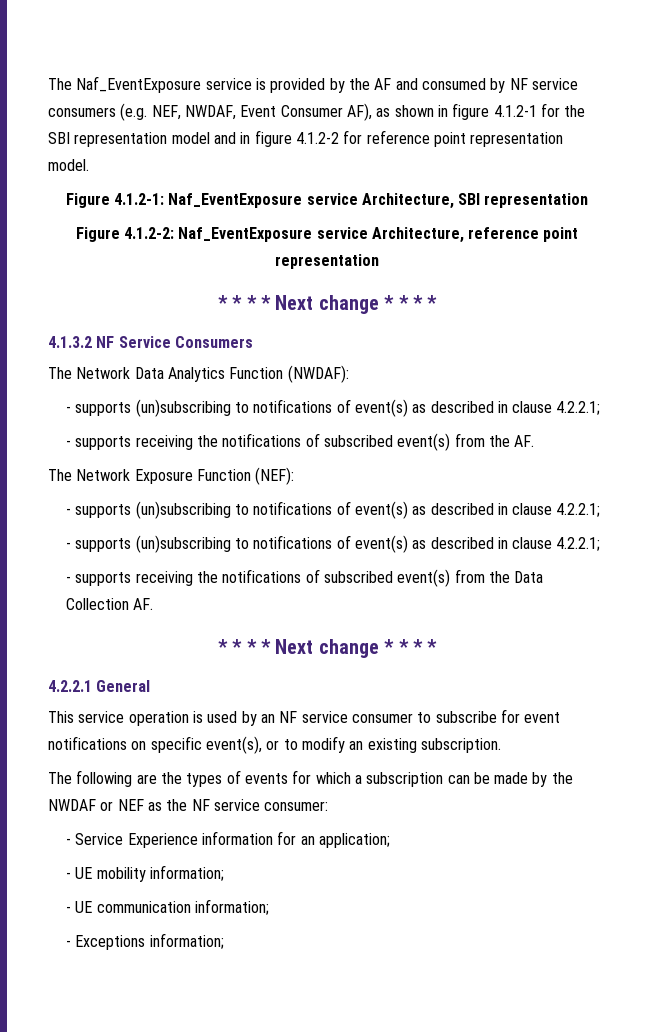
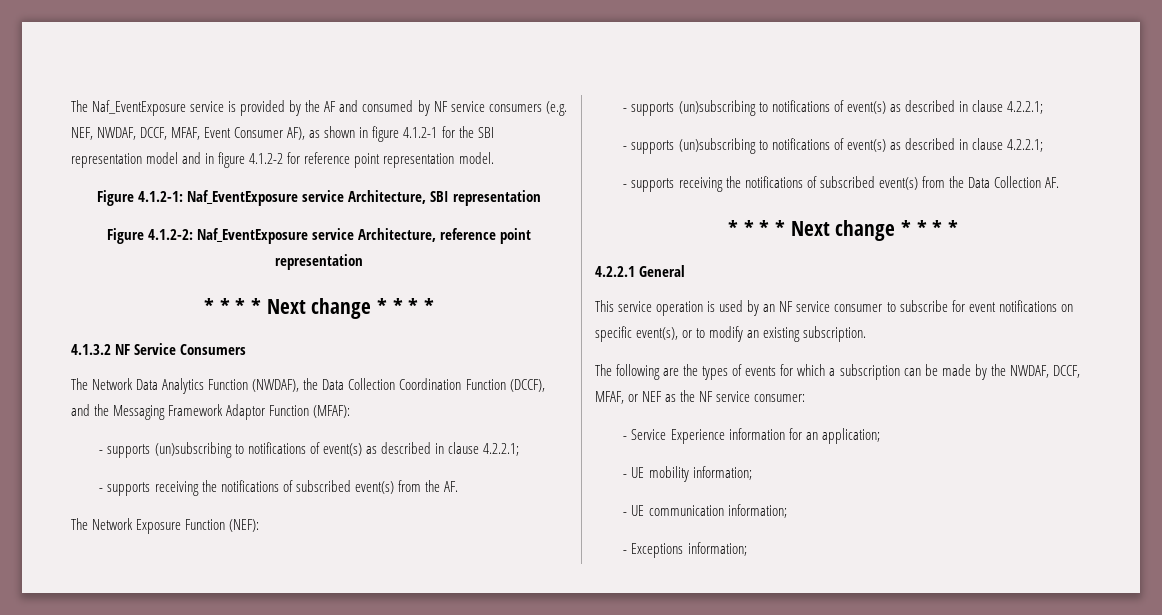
(236, 112) none -> [140,127,201,140] DCCF, MFAF,
[287,365,349,383] (NWDAF): -> [252,378,545,392] [71,404,351,420] (NWDAF), the Data Collection Coordination Function (DCCF), and the Messaging Framework Adaptor Function (MFAF):
[48,799,96,811] NWDAF -> [1009,365,1080,378] [595,391,624,404] NWDAF, DCCF, MFAF,

